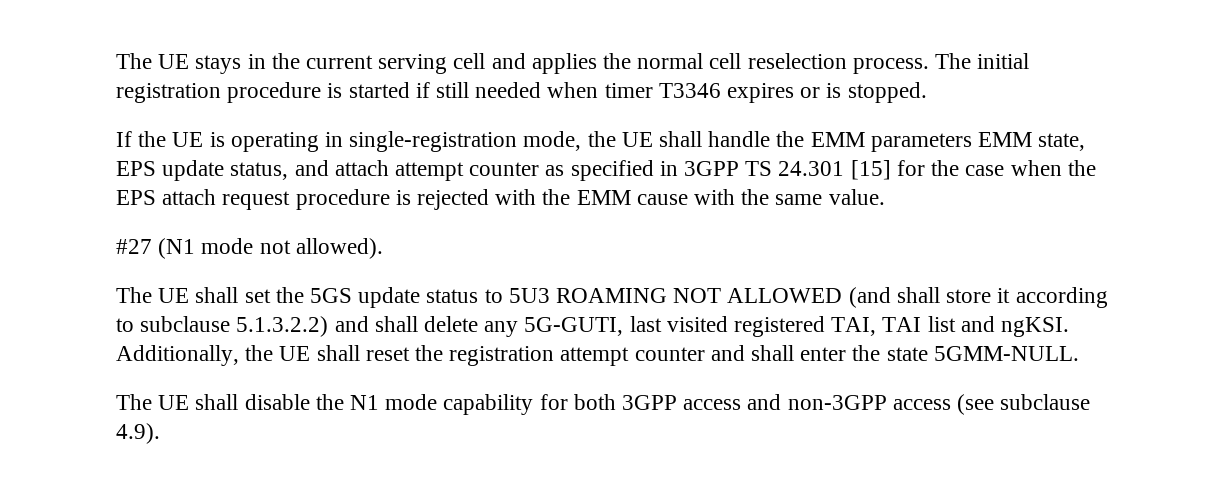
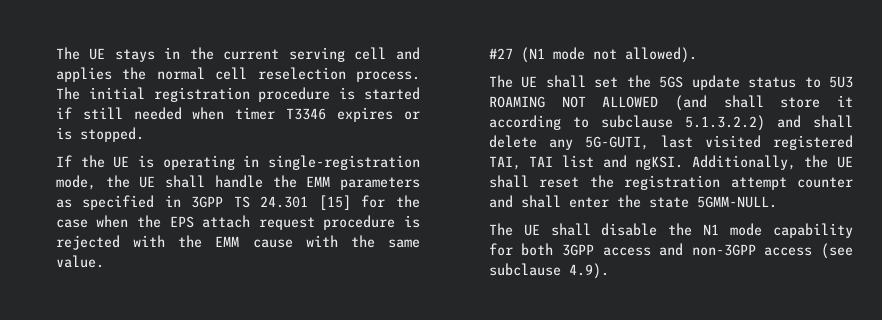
[978,132,1086,151] [115,160,540,181] EMM state, EPS update status, and attach attempt counter -> (420, 183) none

